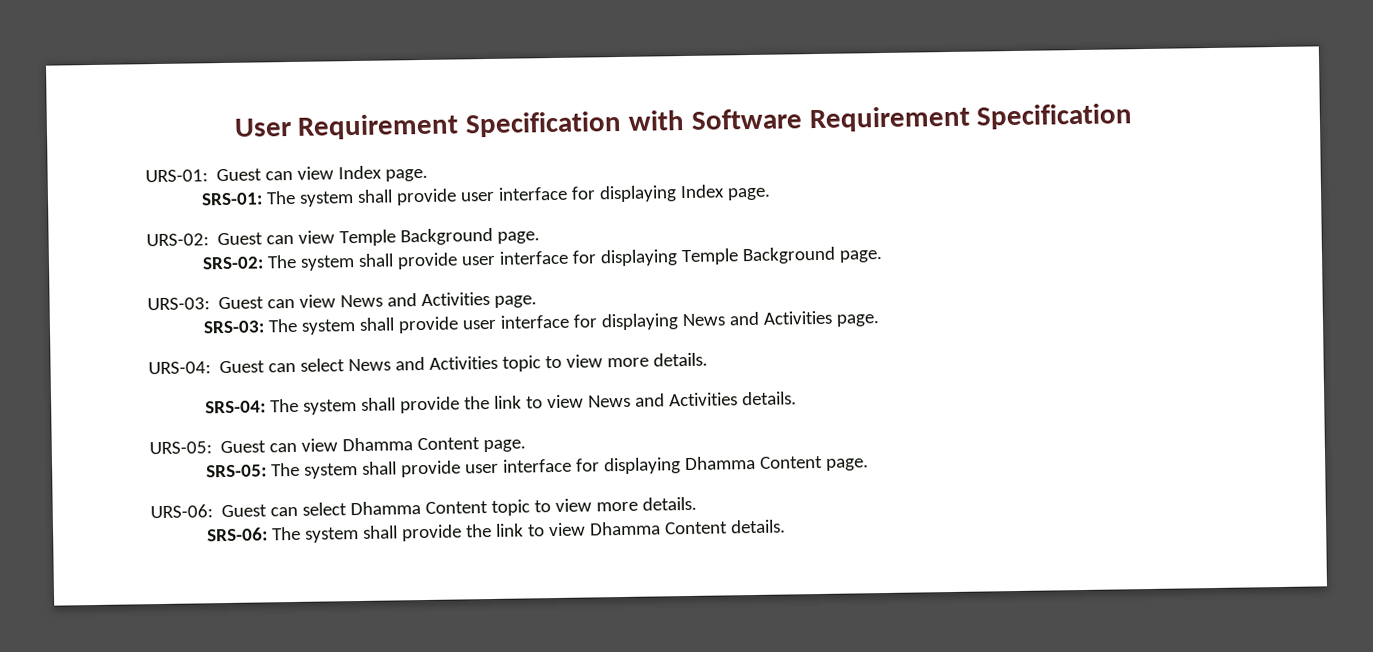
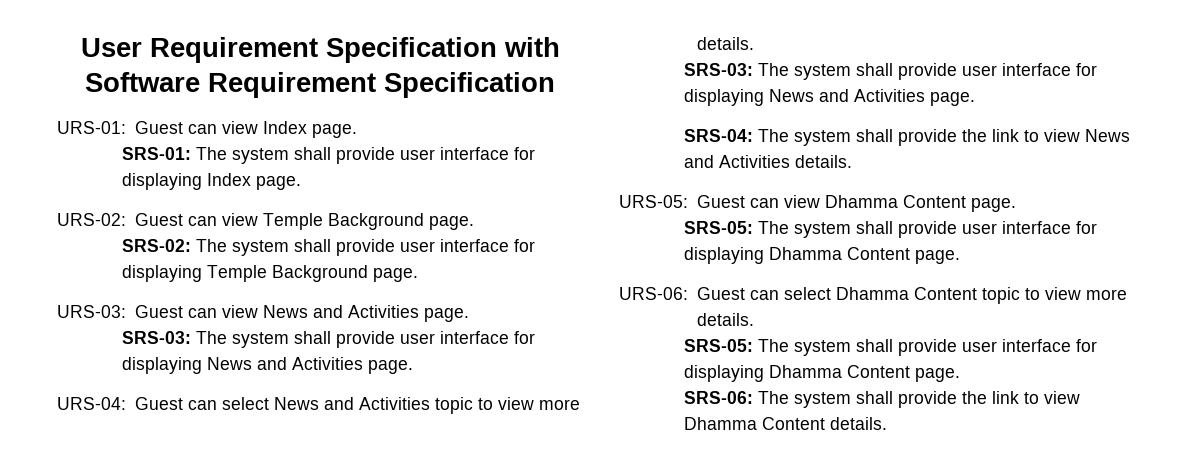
(709, 359) none -> [684,63,1098,80] [684,89,976,106] // SRS-03: The system shall provide user interface for displaying News and Activities page.
(698, 503) none -> [684,339,1098,356] [684,365,961,382] // SRS-05: The system shall provide user interface for displaying Dhamma Content page.

